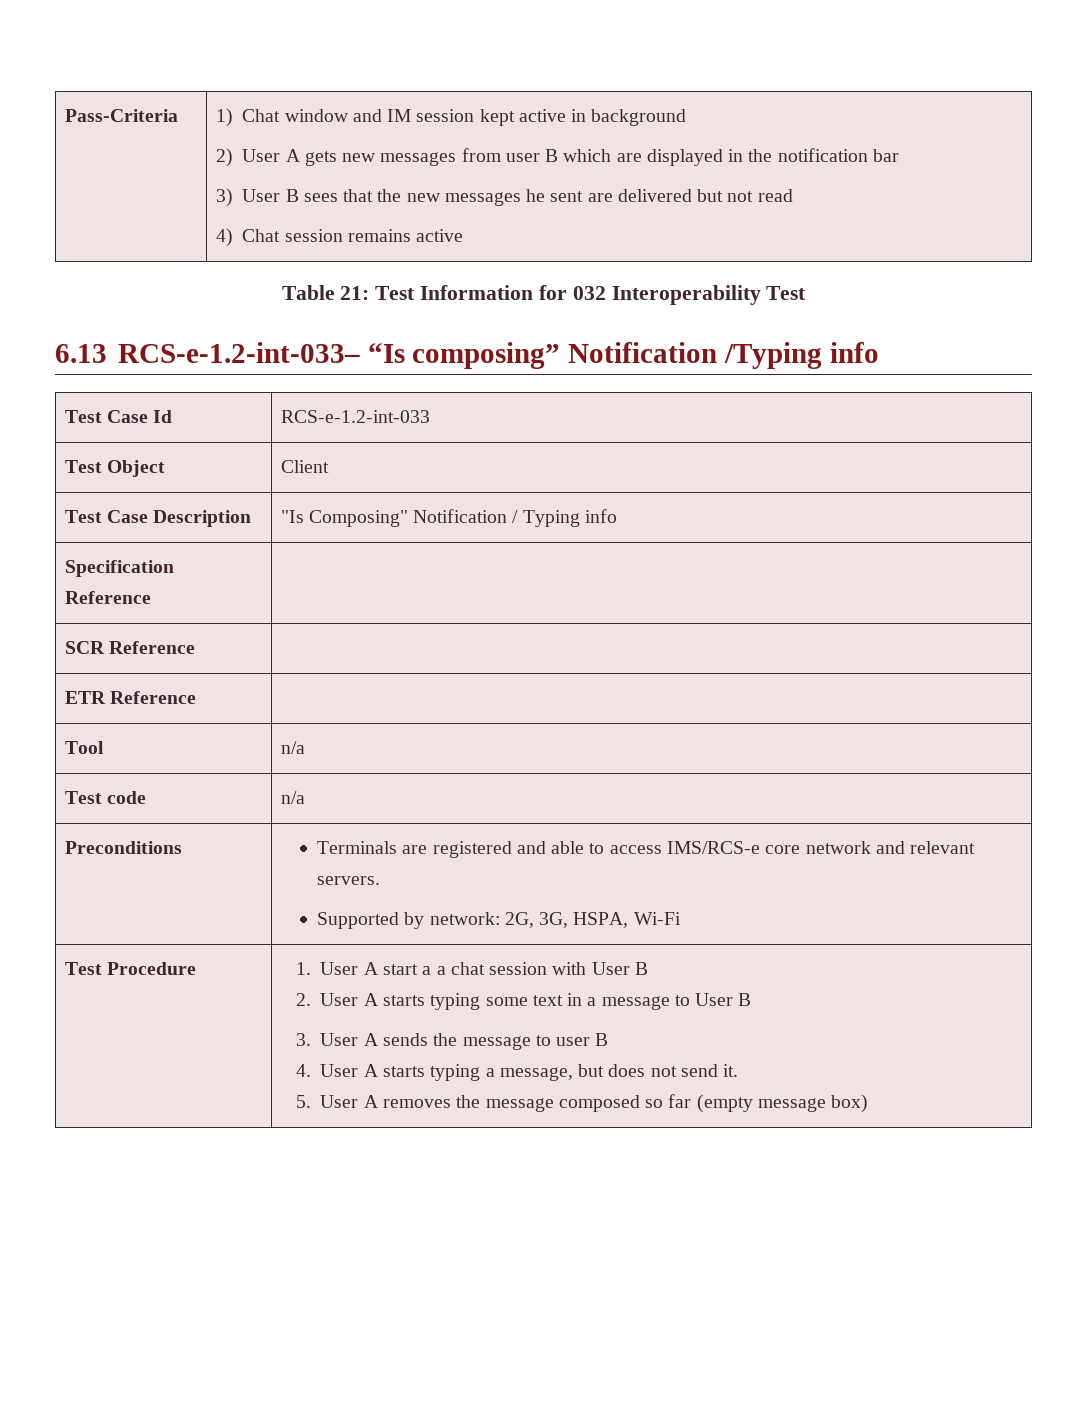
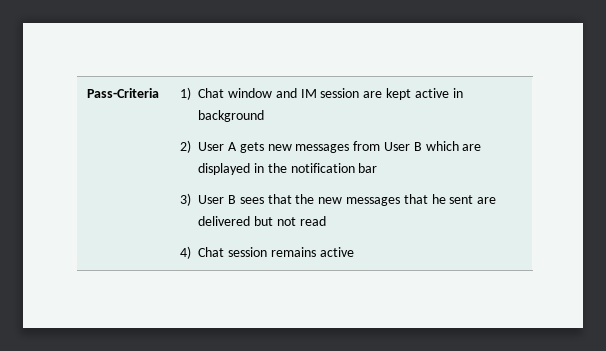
(475, 115) none -> [363,91,383,98] are
[505,153,540,162] user -> [383,142,410,151] User
(521, 199) none -> [403,194,428,204] that
[281,285,807,305] [55,342,879,369] [64,410,173,423] [280,410,430,423] [64,460,165,477] [280,460,329,473] [64,510,252,527] [280,509,617,527] [64,560,174,577] [64,591,151,604] [64,641,195,654] [64,691,196,704] [64,741,104,754] [280,741,305,754] [64,791,146,804] [280,791,305,804] [64,841,182,854] [317,841,976,858] [317,876,381,885] [317,912,681,929] [64,962,196,975] [295,962,648,975] [295,993,752,1010] [295,1033,609,1050] [295,1064,739,1081] [295,1094,869,1113] // Table 21: Test Information for 032 Interoperability Test // 6.13 RCS-e-1.2-int-033– “Is composing” Notification /Typing info // Test Case Id | RCS-e-1.2-int-033 // Test Object | Client // Test Case Description | "Is Composing" Notification / Typing info // Specification Reference | // SCR Reference | // ETR Reference | // Tool | n/a // Test code | n/a // Preconditions | Terminals are registered and able to access IMS/RCS-e core network and relevant servers. // Supported by network: 2G, 3G, HSPA, Wi-Fi // Test Procedure | 1. User A start a a chat session with User B // 2. User A starts typing some text in a message to User B // 3. User A sends the message to user B // 4. User A starts typing a message, but does not send it. // 5. User A removes the message composed so far (empty message box) -> (354, 252) none

